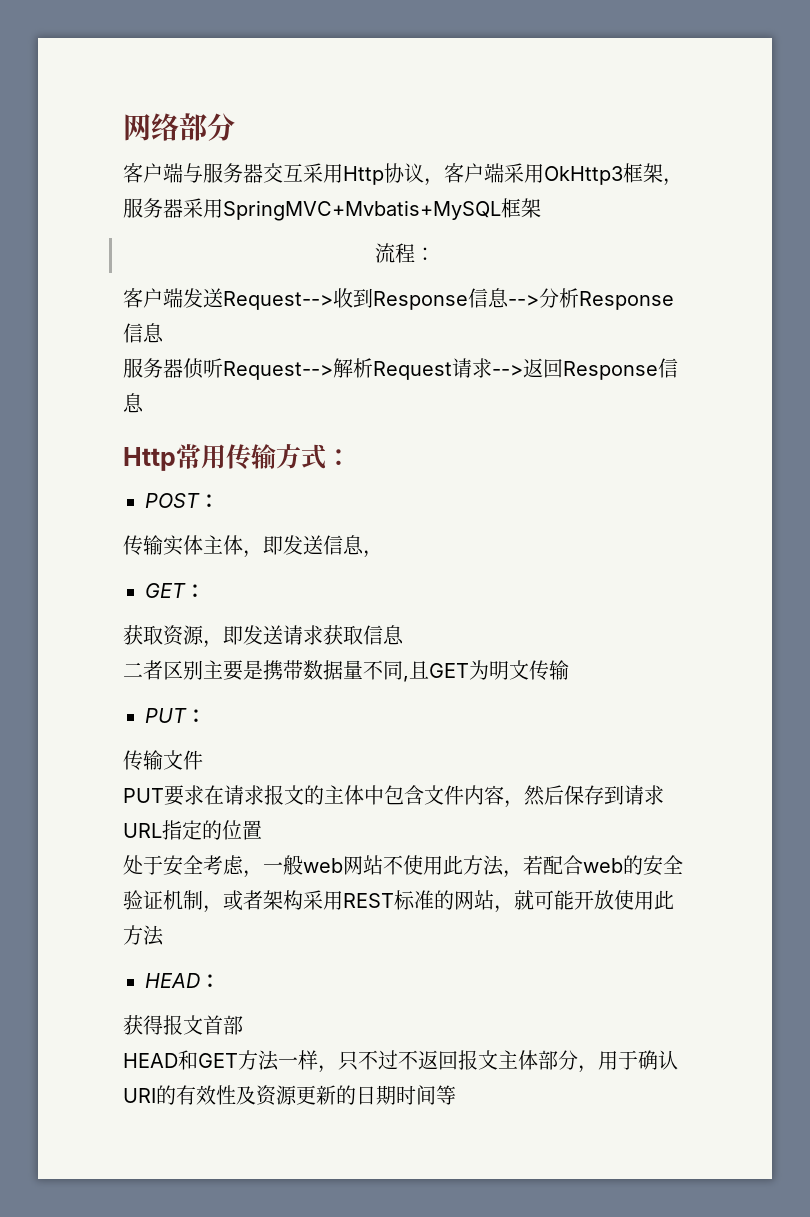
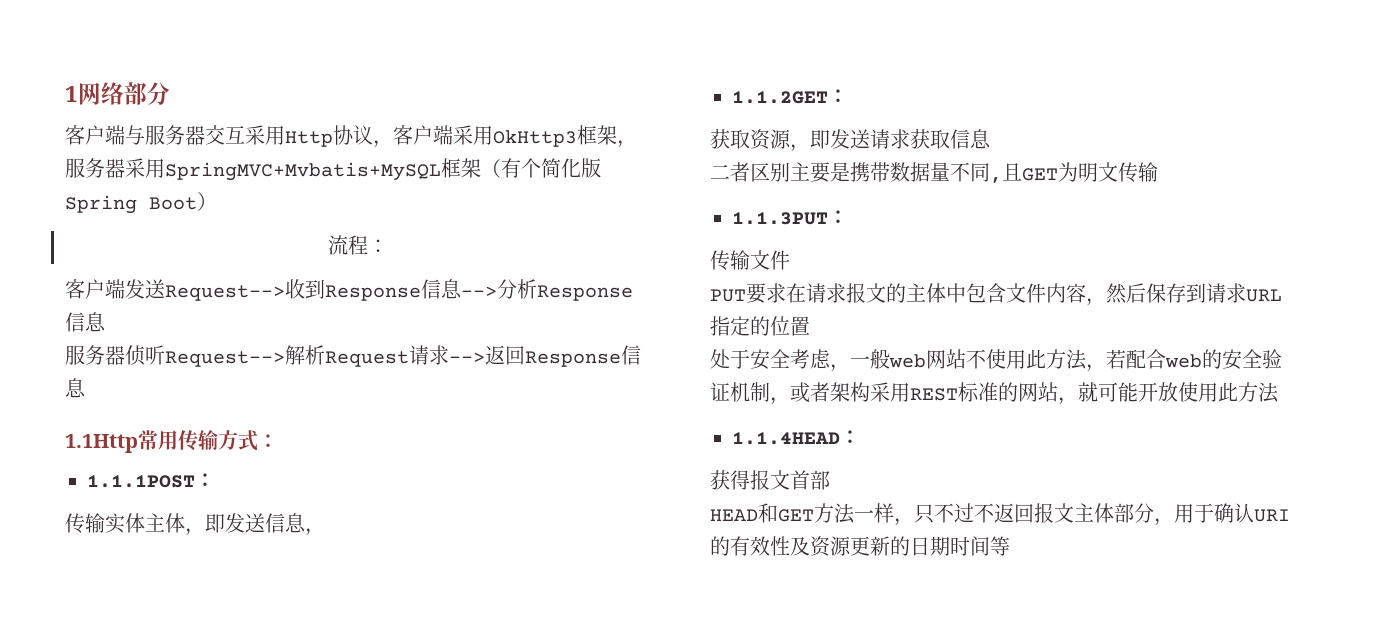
(123, 127) none -> [65,86,78,102] 1
(541, 208) none -> [481,158,601,178] [65,192,217,214] （有个简化版Spring Boot）
[123,447,176,471] Http -> [65,434,138,453] 1.1Http
[145,493,200,508] POST -> [87,475,195,488] 1.1.1POST
[145,583,186,598] GET -> [732,91,828,104] 1.1.2GET
[145,708,187,723] PUT -> [732,212,828,225] 1.1.3PUT
[145,973,201,988] HEAD -> [732,432,840,445] 1.1.4HEAD

